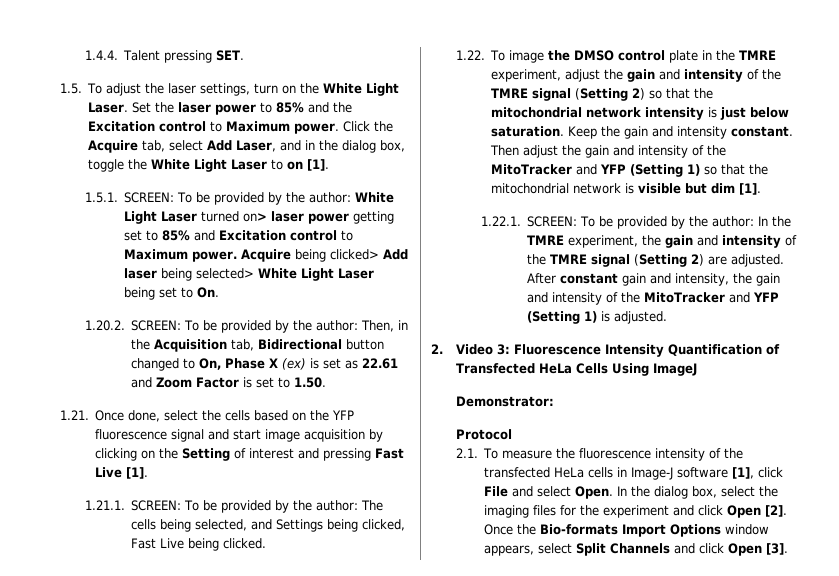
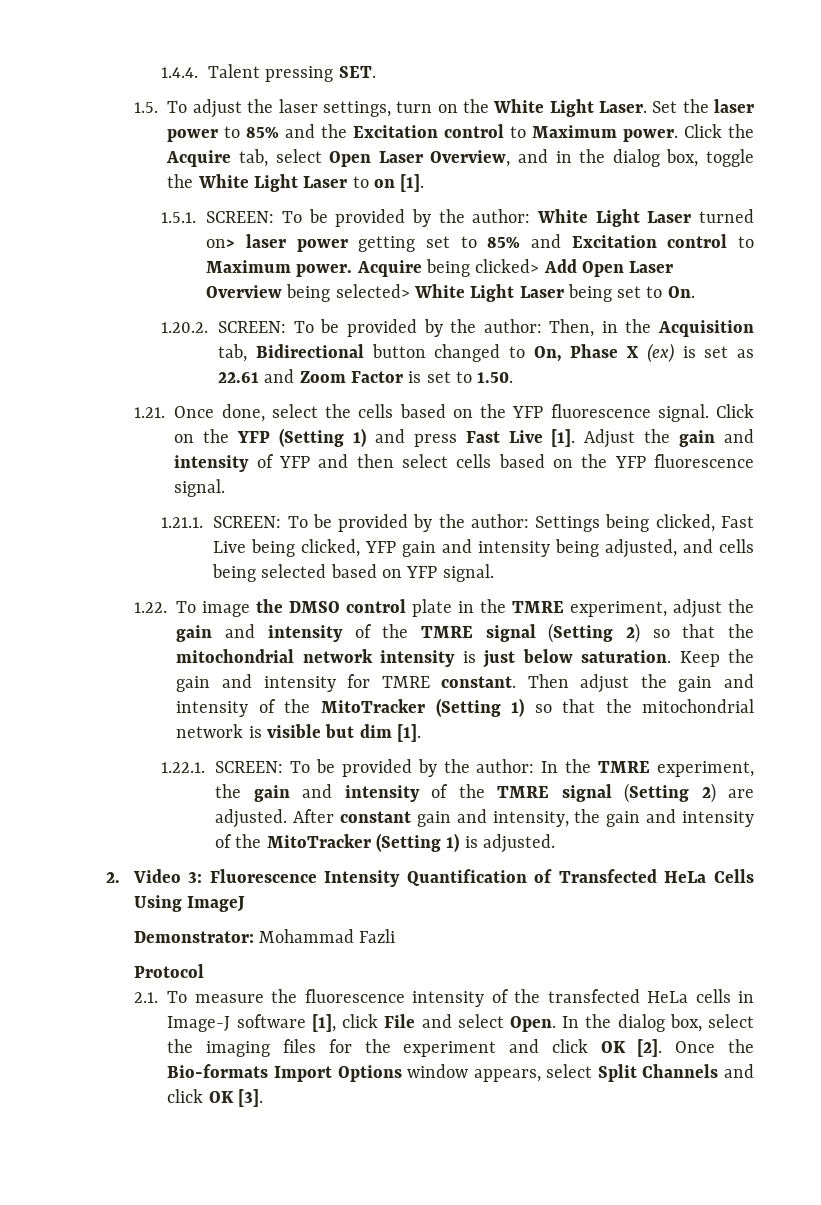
[207,140,277,152] Add Laser, -> [329,150,511,167] Open Laser Overview,
[123,268,157,279] laser -> [581,261,674,277] [206,285,283,298] Open Laser Overview
[171,429,384,442] [95,448,405,461] [95,467,149,479] signal and start image acquisition by clicking on the Setting of interest and pressing Fast Live [1]. -> [657,404,755,422] [174,428,755,448] [174,454,754,472] [174,479,226,497] signal. Click on the YFP (Setting 1) and press Fast Live [1]. Adjust the gain and intensity of YFP and then select cells based on the YFP fluorescence signal.
[360,500,383,511] [130,519,272,532] The cells being selected, and -> (529, 521) none
[222,538,266,549] clicked. -> [301,539,754,558] [212,564,494,582] clicked, YFP gain and intensity being adjusted, and cells being selected based on YFP signal.
(728, 132) none -> [347,674,430,688] for TMRE
[576,164,627,175] and YFP -> (425, 706) none
[728,292,779,303] and YFP -> (371, 841) none
(554, 401) none -> [259,929,396,943] Mohammad Fazli
[727,505,762,518] Open -> [600,1041,626,1053] OK
[728,543,763,556] Open -> [208,1091,234,1103] OK

